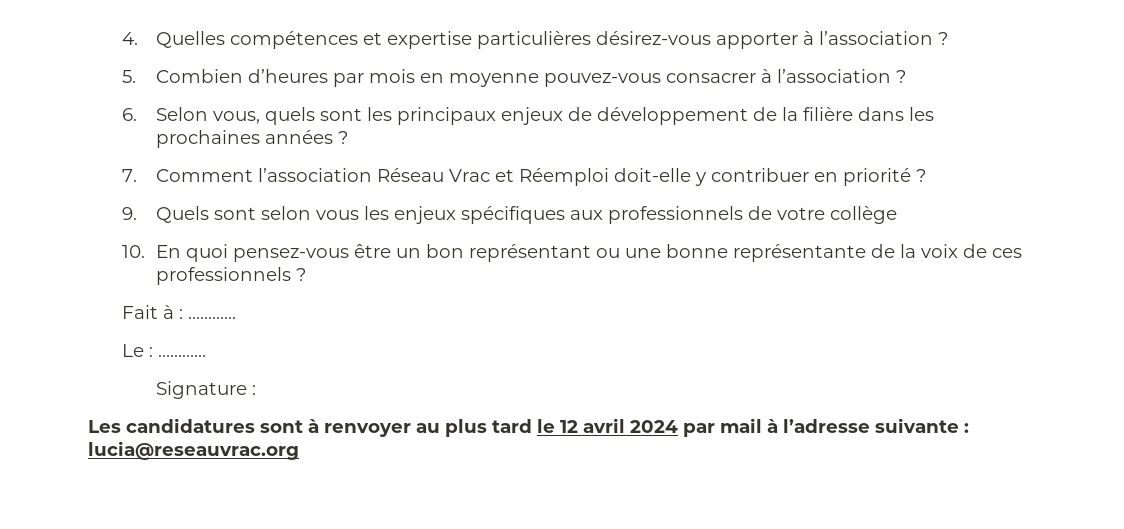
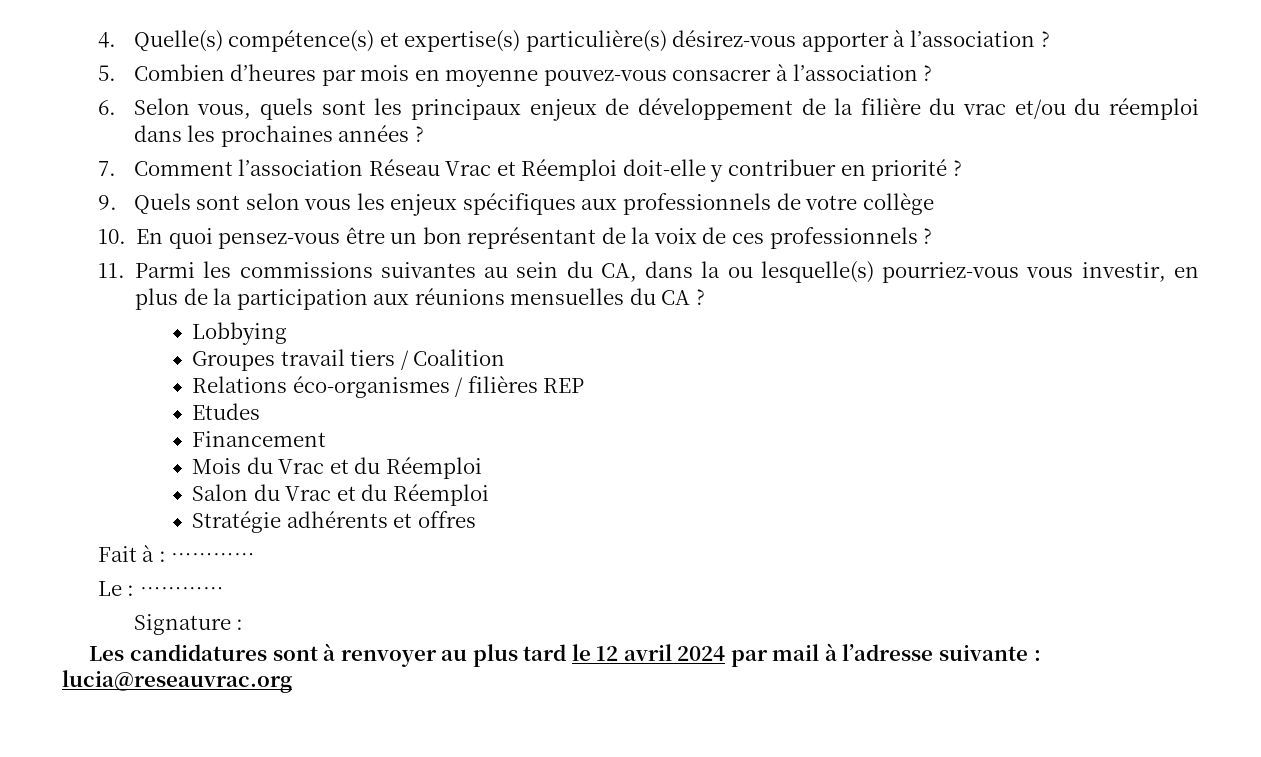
[155,31,591,49] Quelles compétences et expertise particulières -> [133,30,667,52] Quelle(s) compétence(s) et expertise(s) particulière(s)
(853, 114) none -> [929,98,1200,120] du vrac et/ou du réemploi
[595,244,866,262] ou une bonne représentante -> (597, 238) none
(306, 274) none -> [97,261,1199,283] [135,288,705,310] [192,322,288,345] [192,349,506,371] [192,376,585,398] [192,403,261,420] [192,431,327,447] [192,457,482,479] [192,484,489,506] [192,511,476,533] // 11. Parmi les commissions suivantes au sein du CA, dans la ou lesquelle(s) pourriez-vous vous investir, en plus de la participation aux réunions mensuelles du CA ? // Lobbying // Groupes travail tiers / Coalition // Relations éco-organismes / filières REP // Etudes // Financement // Mois du Vrac et du Réemploi // Salon du Vrac et du Réemploi // Stratégie adhérents et offres

